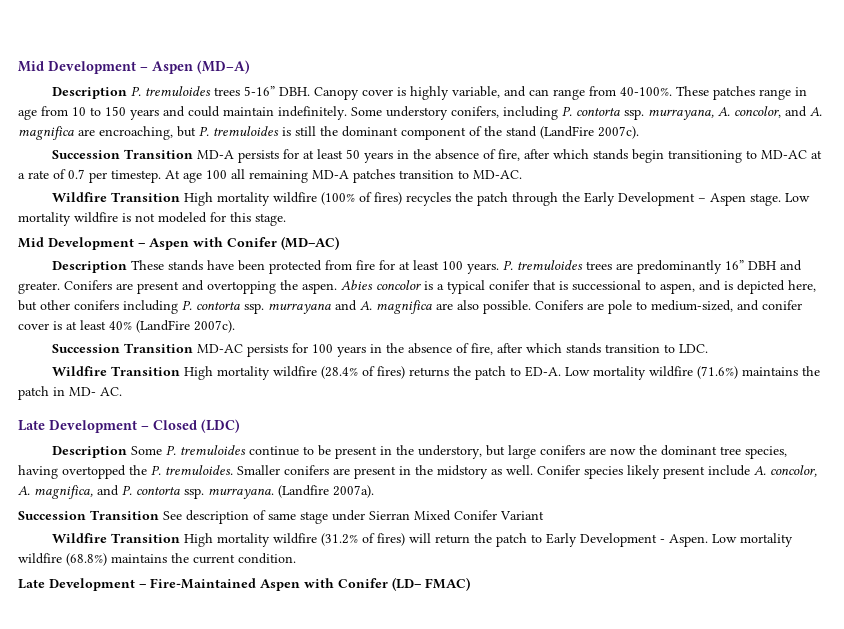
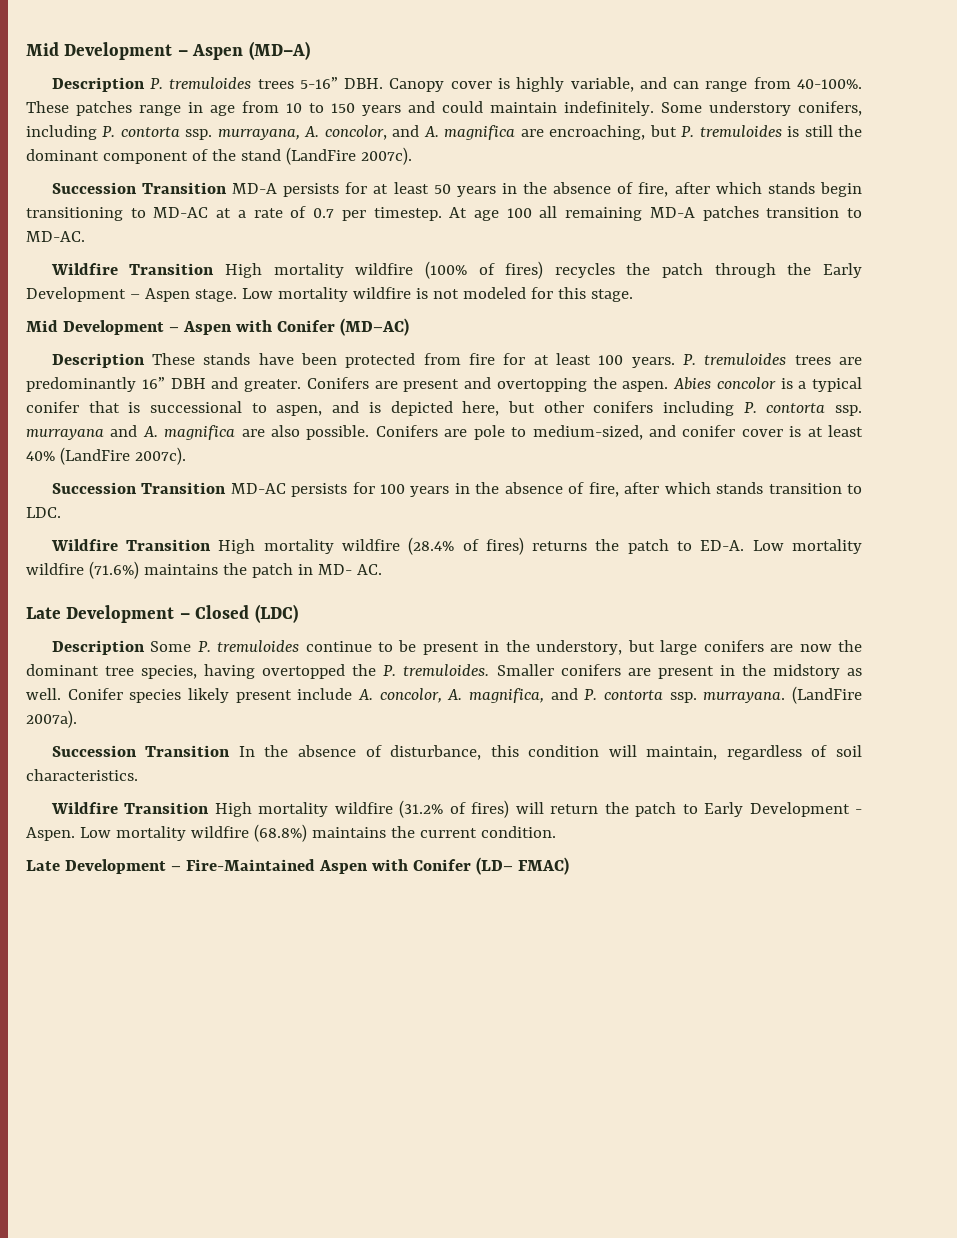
[278,485,329,498] (Landfire -> [791,686,862,704] (LandFire
[163,510,544,524] See description of same stage under Sierran Mixed Conifer Variant -> [238,745,863,760] [26,769,138,781] In the absence of disturbance, this condition will maintain, regardless of soil characteristics.

